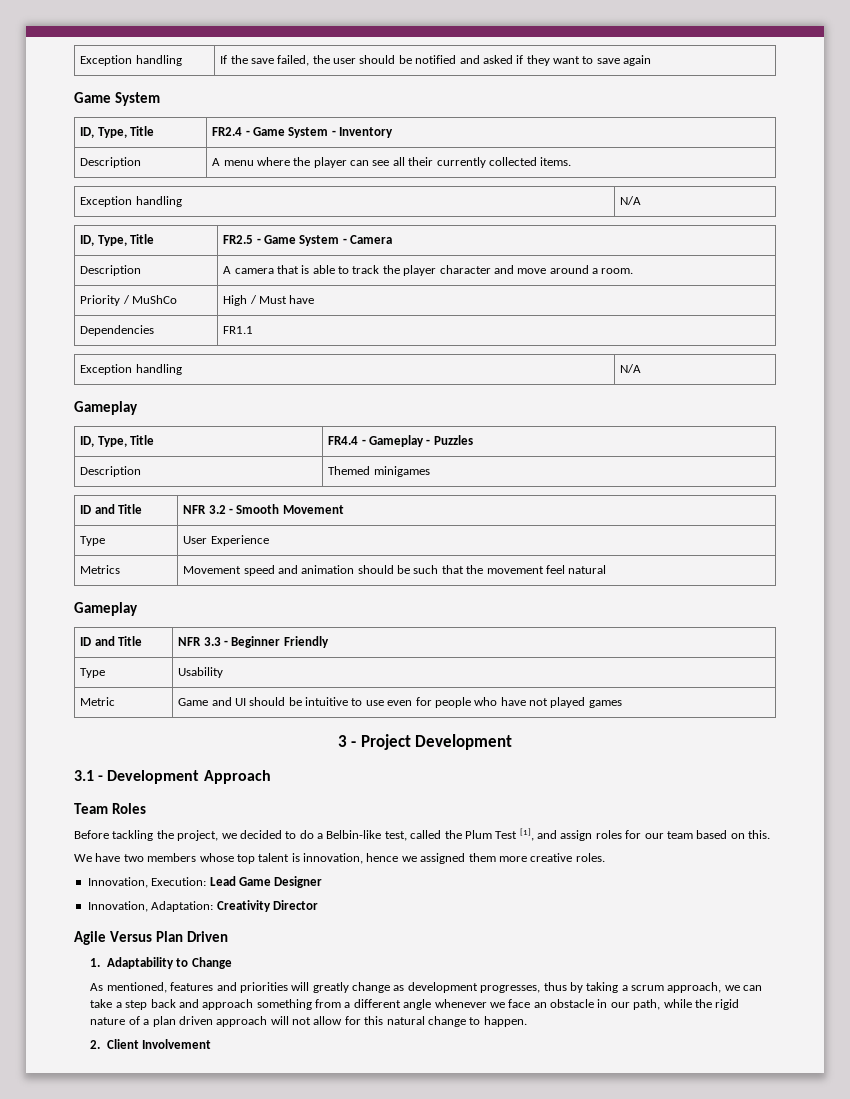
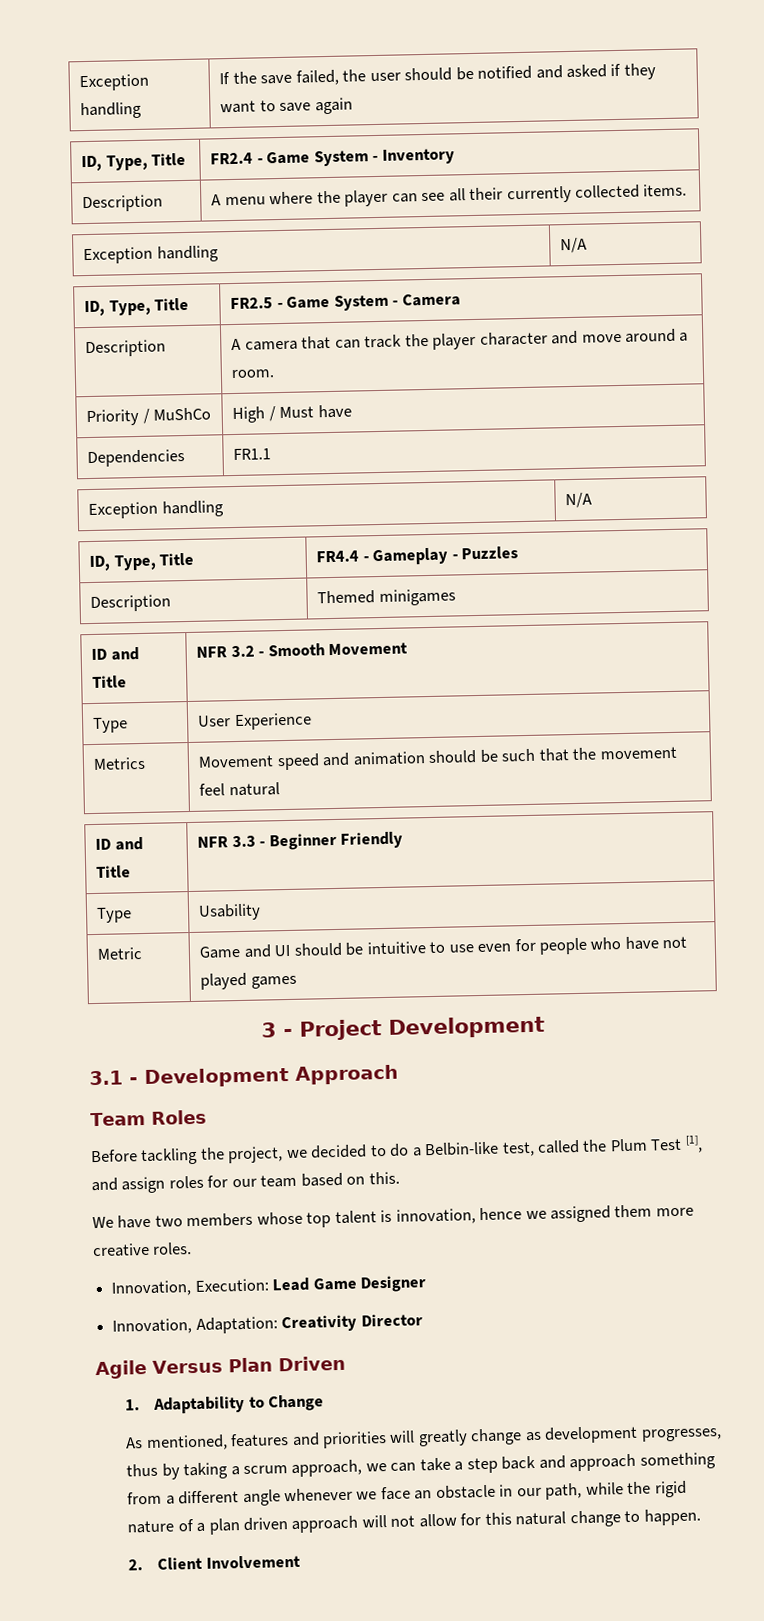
[74,92,160,106] // Game System -> (353, 106) none
[301,265,350,274] is able to -> [334,339,361,349] can
[74,401,138,415] // Gameplay -> (593, 500) none
[74,602,138,616] // Gameplay -> (280, 789) none

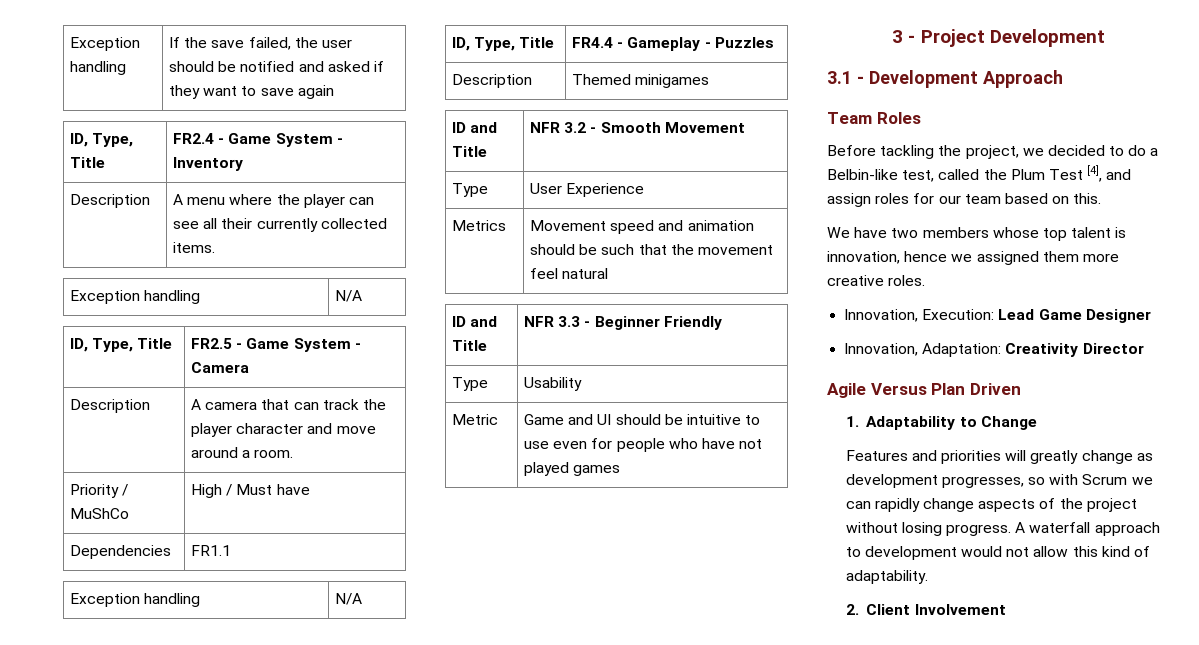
[684,1135,703,1153] [1], -> [1087,165,1103,182] [4],
[125,1433,290,1452] As mentioned, features -> [845,450,908,461] Features
[126,1452,716,1480] [127,1480,687,1507] [127,1508,701,1535] thus by taking a scrum approach, we can take a step back and approach something from a different angle whenever we face an obstacle in our path, while the rigid nature of a plan driven approach will not allow for this natural change to happen. -> [1028,474,1153,485] [845,498,1137,512] [845,522,1160,536] [845,546,1150,560] [845,570,928,584] so with Scrum we can rapidly change aspects of the project without losing progress. A waterfall approach to development would not allow this kind of adaptability.

